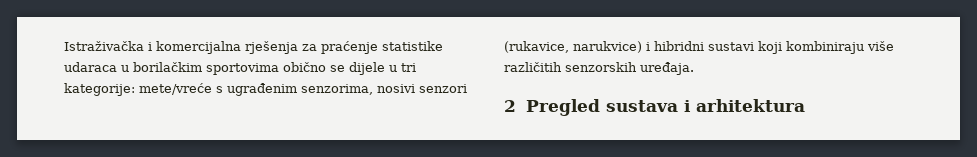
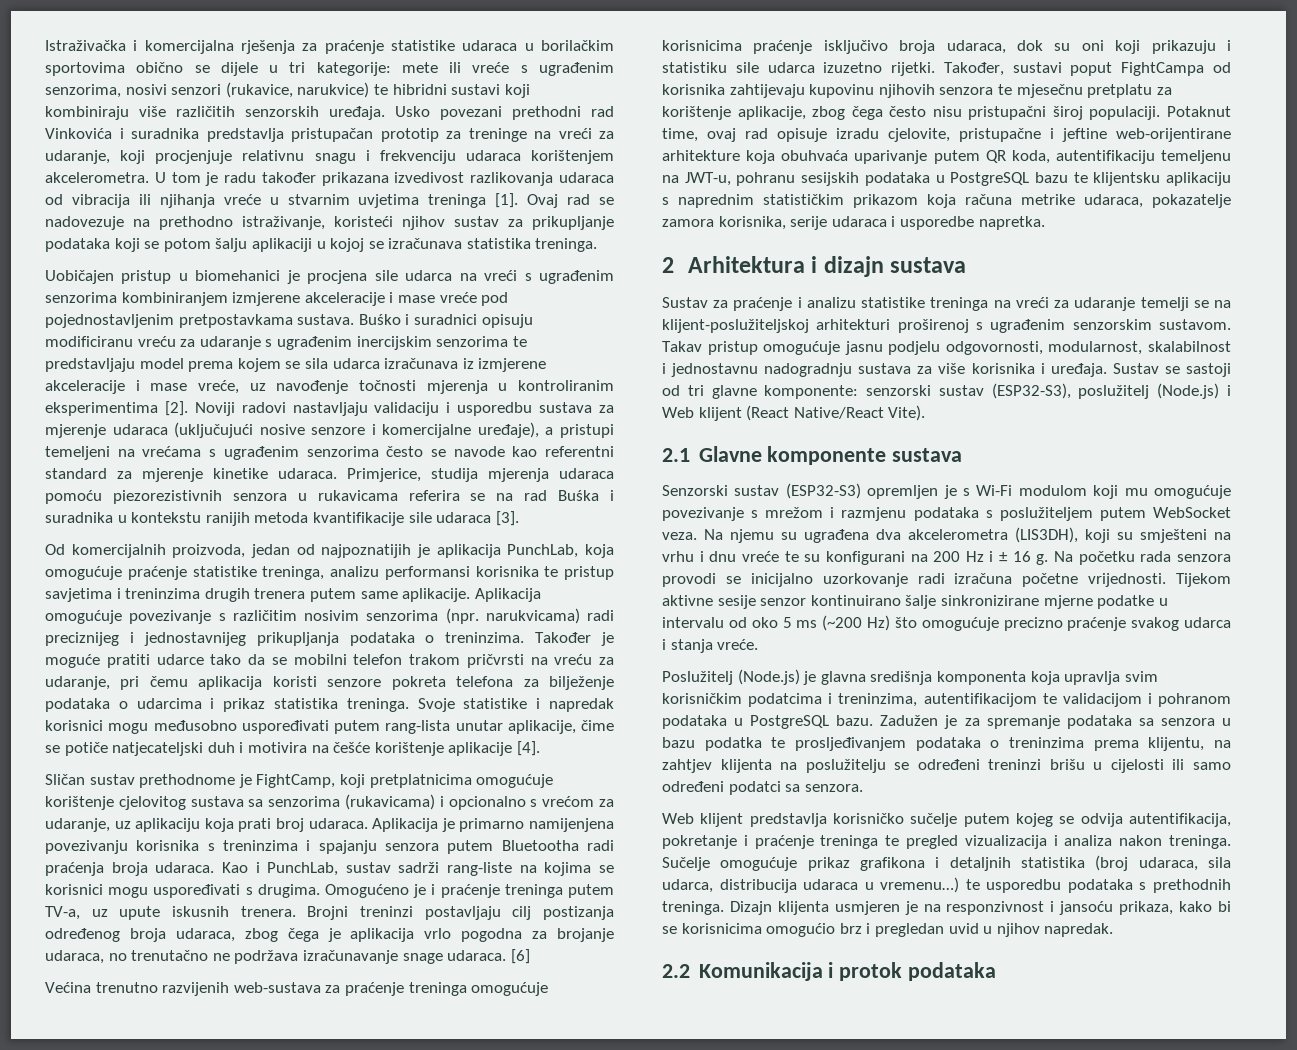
[139,83,212,95] mete/vreće -> [401,62,510,73] mete ili vreće
[646,42,650,51] i -> [373,84,388,95] te
[504,99,806,116] // 2 Pregled sustava i arhitektura -> [395,106,614,120] [45,128,614,142] [45,150,614,164] [45,172,614,186] [45,193,614,208] [45,216,614,230] [45,238,598,252] [45,270,614,284] [45,292,509,306] [45,314,533,328] [45,336,527,350] [45,358,547,372] [45,380,614,394] [45,401,614,416] [45,422,614,438] [45,446,614,460] [45,468,614,482] [45,490,614,504] [45,511,519,526] [45,544,614,558] [45,566,614,580] [45,588,541,602] [45,608,614,624] [45,632,614,646] [45,654,614,668] [45,676,614,690] [45,698,614,712] [45,720,614,734] [45,741,540,756] [45,774,554,788] [45,794,614,810] [45,818,615,832] [45,840,614,854] [45,862,614,876] [45,884,614,898] [45,906,614,920] [45,928,614,942] [45,949,530,964] [45,982,549,996] [662,40,1231,54] [662,62,1231,76] [662,84,1172,98] [662,106,1231,120] [662,128,1231,142] [662,150,1231,164] [662,172,1231,186] [662,194,1231,208] [662,216,1045,230] [662,256,967,277] [662,297,1231,311] [662,319,1231,333] [662,341,1231,355] [662,363,1231,377] [662,383,1231,399] [662,405,926,421] [662,446,963,465] [662,483,1231,499] [662,507,1231,521] [662,527,1231,543] [662,551,1231,565] [662,573,1231,587] [662,595,1168,609] [662,615,1231,631] [662,639,759,653] [662,669,1158,685] [662,693,1231,707] [662,715,1231,729] [662,737,1231,751] [662,759,1231,773] [662,781,863,795] [662,813,1231,827] [662,835,1231,849] [662,855,1231,871] [662,877,1231,893] [662,901,1231,915] [662,923,1114,937] [662,962,996,981] Usko povezani prethodni rad Vinkovića i suradnika predstavlja pristupačan prototip za treninge na vreći za udaranje, koji procjenjuje relativnu snagu i frekvenciju udaraca korištenjem akcelerometra. U tom je radu također prikazana izvedivost razlikovanja udaraca od vibracija ili njihanja vreće u stvarnim uvjetima treninga [1]. Ovaj rad se nadovezuje na prethodno istraživanje, koristeći njihov sustav za prikupljanje podataka koji se potom šalju aplikaciji u kojoj se izračunava statistika treninga. // Uobičajen pristup u biomehanici je procjena sile udarca na vreći s ugrađenim senzorima kombiniranjem izmjerene akceleracije i mase vreće pod pojednostavljenim pretpostavkama sustava. Buśko i suradnici opisuju modificiranu vreću za udaranje s ugrađenim inercijskim senzorima te predstavljaju model prema kojem se sila udarca izračunava iz izmjerene akceleracije i mase vreće, uz navođenje točnosti mjerenja u kontroliranim eksperimentima [2]. Noviji radovi nastavljaju validaciju i usporedbu sustava za mjerenje udaraca (uključujući nosive senzore i komercijalne uređaje), a pristupi temeljeni na vrećama s ugrađenim senzorima često se navode kao referentni standard za mjerenje kinetike udaraca. Primjerice, studija mjerenja udaraca pomoću piezorezistivnih senzora u rukavicama referira se na rad Buśka i suradnika u kontekstu ranijih metoda kvantifikacije sile udaraca [3]. // Od komercijalnih proizvoda, jedan od najpoznatijih je aplikacija PunchLab, koja omogućuje praćenje statistike treninga, analizu performansi korisnika te pristup savjetima i treninzima drugih trenera putem same aplikacije. Aplikacija omogućuje povezivanje s različitim nosivim senzorima (npr. narukvicama) radi preciznijeg i jednostavnijeg prikupljanja podataka o treninzima. Također je moguće pratiti udarce tako da se mobilni telefon trakom pričvrsti na vreću za udaranje, pri čemu aplikacija koristi senzore pokreta telefona za bilježenje podataka o udarcima i prikaz statistika treninga. Svoje statistike i napredak korisnici mogu međusobno uspoređivati putem rang-lista unutar aplikacije, čime se potiče natjecateljski duh i motivira na češće korištenje aplikacije [4]. // Sličan sustav prethodnome je FightCamp, koji pretplatnicima omogućuje korištenje cjelovitog sustava sa senzorima (rukavicama) i opcionalno s vrećom za udaranje, uz aplikaciju koja prati broj udaraca. Aplikacija je primarno namijenjena povezivanju korisnika s treninzima i spajanju senzora putem Bluetootha radi praćenja broja udaraca. Kao i PunchLab, sustav sadrži rang-liste na kojima se korisnici mogu uspoređivati s drugima. Omogućeno je i praćenje treninga putem TV-a, uz upute iskusnih trenera. Brojni treninzi postavljaju cilj postizanja određenog broja udaraca, zbog čega je aplikacija vrlo pogodna za brojanje udaraca, no trenutačno ne podržava izračunavanje snage udaraca. [6] // Većina trenutno razvijenih web-sustava za praćenje treninga omogućuje korisnicima praćenje isključivo broja udaraca, dok su oni koji prikazuju i statistiku sile udarca izuzetno rijetki. Također, sustavi poput FightCampa od korisnika zahtijevaju kupovinu njihovih senzora te mjesečnu pretplatu za korištenje aplikacije, zbog čega često nisu pristupačni široj populaciji. Potaknut time, ovaj rad opisuje izradu cjelovite, pristupačne i jeftine web-orijentirane arhitekture koja obuhvaća uparivanje putem QR koda, autentifikaciju temeljenu na JWT-u, pohranu sesijskih podataka u PostgreSQL bazu te klijentsku aplikaciju s naprednim statističkim prikazom koja računa metrike udaraca, pokazatelje zamora korisnika, serije udaraca i usporedbe napretka. // 2 Arhitektura i dizajn sustava // Sustav za praćenje i analizu statistike treninga na vreći za udaranje temelji se na klijent-poslužiteljskoj arhitekturi proširenoj s ugrađenim senzorskim sustavom. Takav pristup omogućuje jasnu podjelu odgovornosti, modularnost, skalabilnost i jednostavnu nadogradnju sustava za više korisnika i uređaja. Sustav se sastoji od tri glavne komponente: senzorski sustav (ESP32-S3), poslužitelj (Node.js) i Web klijent (React Native/React Vite). // 2.1 Glavne komponente sustava // Senzorski sustav (ESP32-S3) opremljen je s Wi-Fi modulom koji mu omogućuje povezivanje s mrežom i razmjenu podataka s poslužiteljem putem WebSocket veza. Na njemu su ugrađena dva akcelerometra (LIS3DH), koji su smješteni na vrhu i dnu vreće te su konfigurani na 200 Hz i ± 16 g. Na početku rada senzora provodi se inicijalno uzorkovanje radi izračuna početne vrijednosti. Tijekom aktivne sesije senzor kontinuirano šalje sinkronizirane mjerne podatke u intervalu od oko 5 ms (~200 Hz) što omogućuje precizno praćenje svakog udarca i stanja vreće. // Poslužitelj (Node.js) je glavna središnja komponenta koja upravlja svim korisničkim podatcima i treninzima, autentifikacijom te validacijom i pohranom podataka u PostgreSQL bazu. Zadužen je za spremanje podataka sa senzora u bazu podatka te prosljeđivanjem podataka o treninzima prema klijentu, na zahtjev klijenta na poslužitelju se određeni treninzi brišu u cijelosti ili samo određeni podatci sa senzora. // Web klijent predstavlja korisničko sučelje putem kojeg se odvija autentifikacija, pokretanje i praćenje treninga te pregled vizualizacija i analiza nakon treninga. Sučelje omogućuje prikaz grafikona i detaljnih statistika (broj udaraca, sila udarca, distribucija udaraca u vremenu…) te usporedbu podataka s prethodnih treninga. Dizajn klijenta usmjeren je na responzivnost i jansoću prikaza, kako bi se korisnicima omogućio brz i pregledan uvid u njihov napredak. // 2.2 Komunikacija i protok podataka

